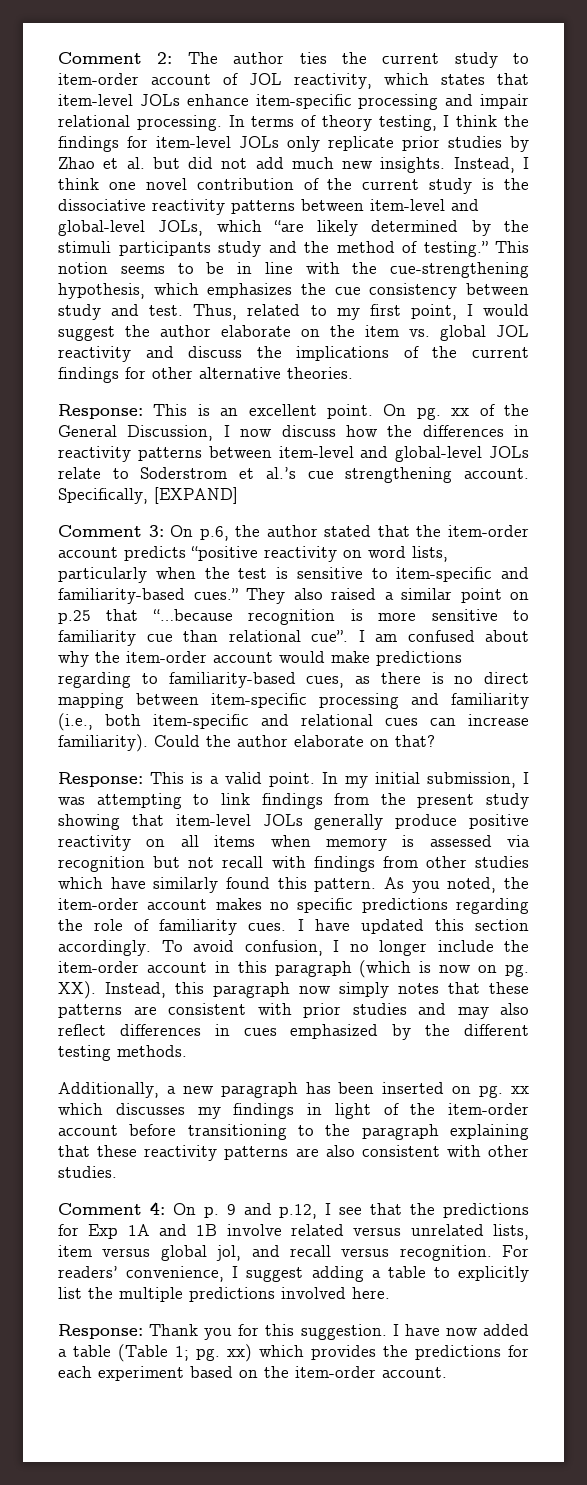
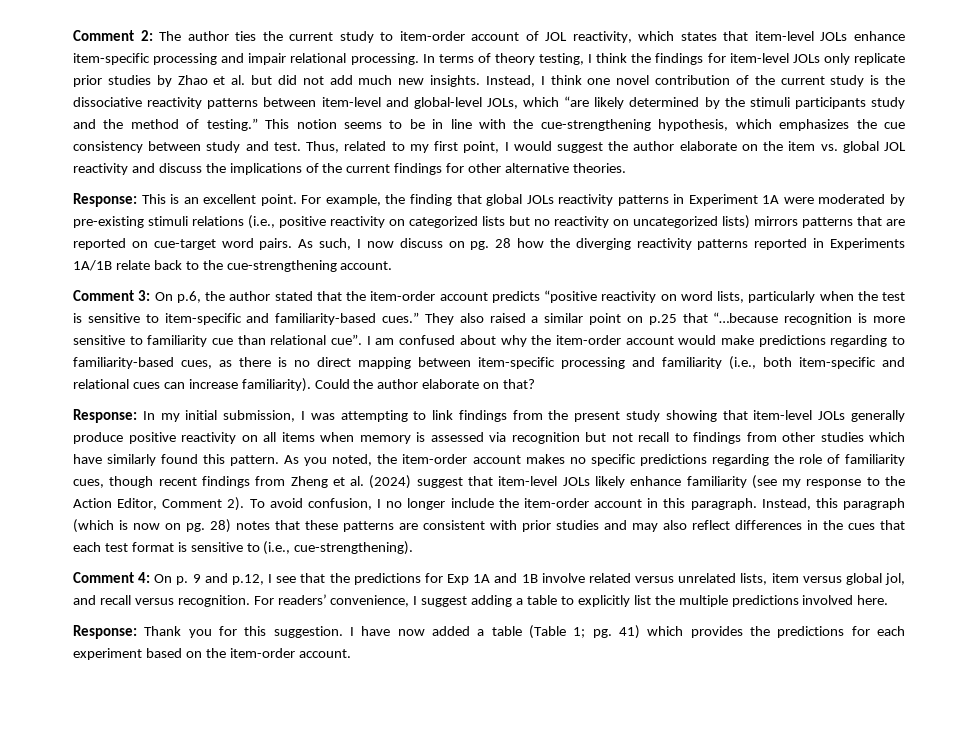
[383,404,529,420] [58,425,529,441] [58,446,529,462] [58,467,529,483] [58,487,238,504] On pg. xx of the General Discussion, I now discuss how the differences in reactivity patterns between item-level and global-level JOLs relate to Soderstrom et al.’s cue strengthening account. Specifically, [EXPAND] -> [301,194,905,206] [73,215,905,229] [73,238,906,250] [73,260,393,272] For example, the finding that global JOLs reactivity patterns in Experiment 1A were moderated by pre-existing stimuli relations (i.e., positive reactivity on categorized lists but no reactivity on uncategorized lists) mirrors patterns that are reported on cue-target word pairs. As such, I now discuss on pg. 28 how the diverging reactivity patterns reported in Experiments 1A/1B relate back to the cue-strengthening account.
[150,772,315,787] This is a valid point. -> (137, 416) none
[271,856,306,868] with -> [674,433,688,442] to
[248,919,529,934] [58,940,151,956] cues. I have updated this section accordingly. -> [73,475,905,489] [73,497,245,511] cues, though recent findings from Zheng et al. (2024) suggest that item-level JOLs likely enhance familiarity (see my response to the Action Editor, Comment 2).
(267, 967) none -> [690,498,838,510] paragraph. Instead, this
[58,981,389,999] XX). Instead, this paragraph now simply -> [210,519,231,533] 28)
[243,1024,529,1040] [58,1045,187,1061] [58,1082,530,1098] [58,1103,529,1119] [58,1124,529,1140] [58,1145,529,1161] [58,1166,117,1178] cues emphasized by the different testing methods. // Additionally, a new paragraph has been inserted on pg. xx which discusses my findings in light of the item-order account before transitioning to the paragraph explaining that these reactivity patterns are also consistent with other studies. -> [823,520,905,530] [73,541,414,555] the cues that each test format is sensitive to (i.e., cue-strengthening).
[227,1344,252,1362] xx) -> [619,625,640,639] 41)

